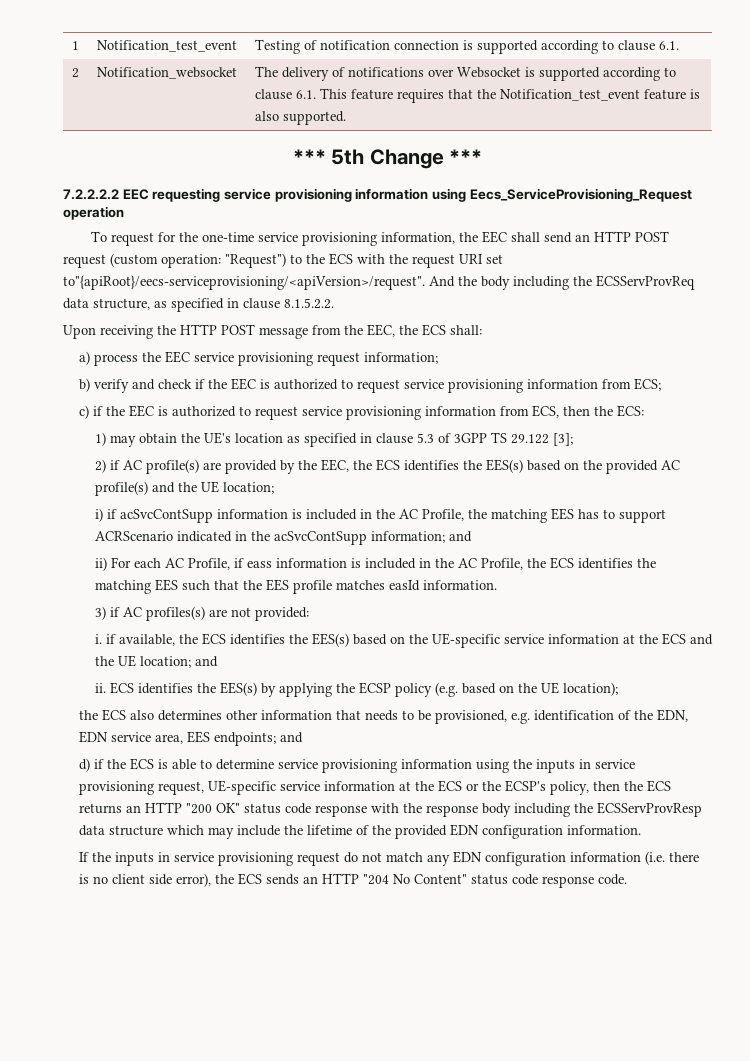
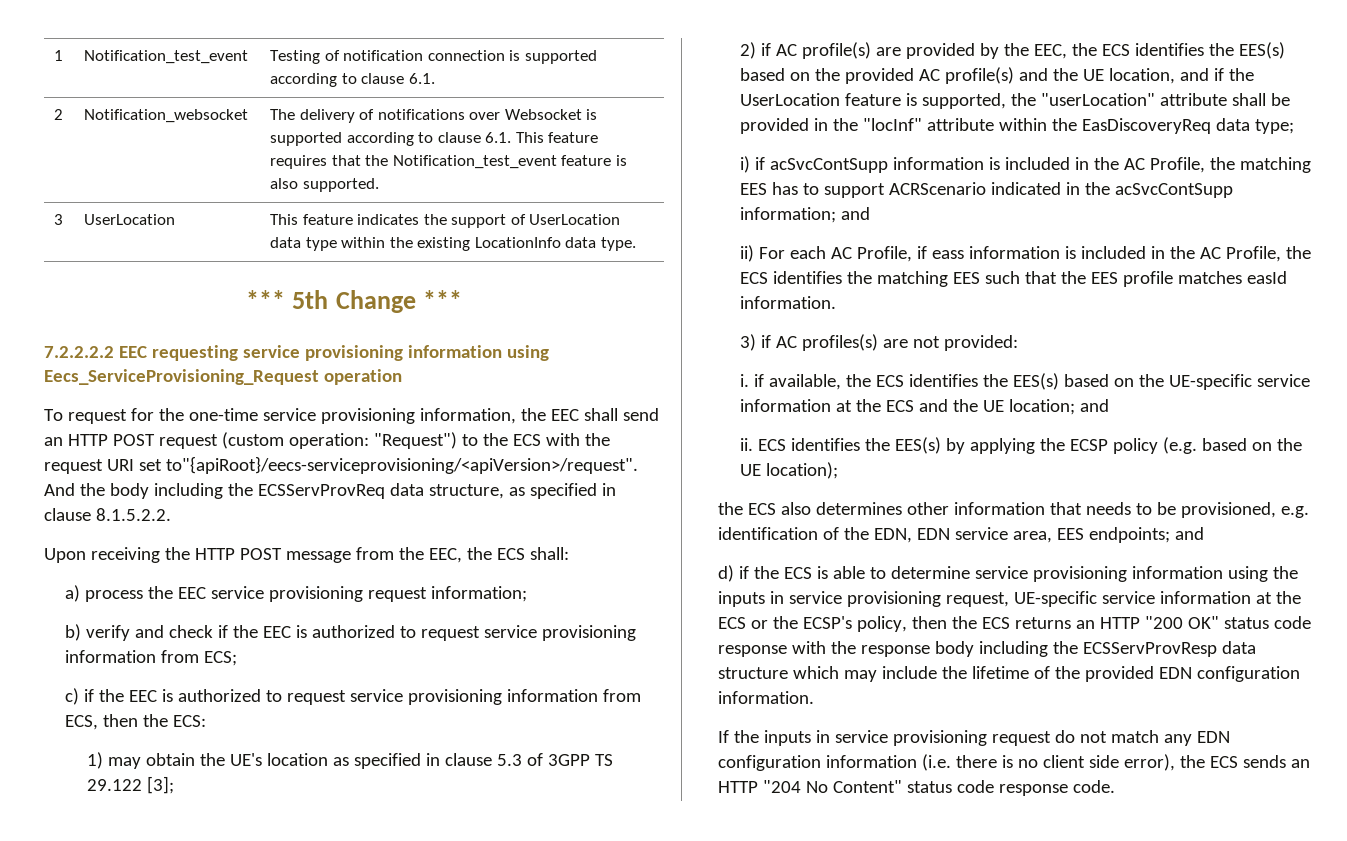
(346, 118) none -> [54,214,64,225] [84,214,176,225] [270,214,621,228] [270,237,636,251] // 3 | UserLocation | This feature indicates the support of UserLocation data type within the existing LocationInfo data type.
[222,482,274,494] location; -> [1108,68,1254,84] [739,93,1290,109] [739,118,1294,134] location, and if the UserLocation feature is supported, the "userLocation" attribute shall be provided in the "locInf" attribute within the EasDiscoveryReq data type;

